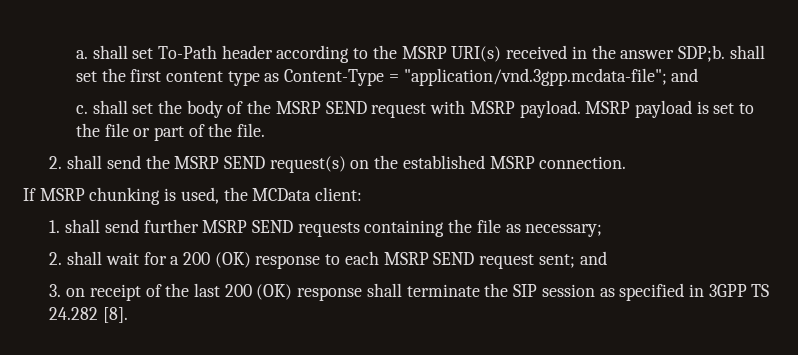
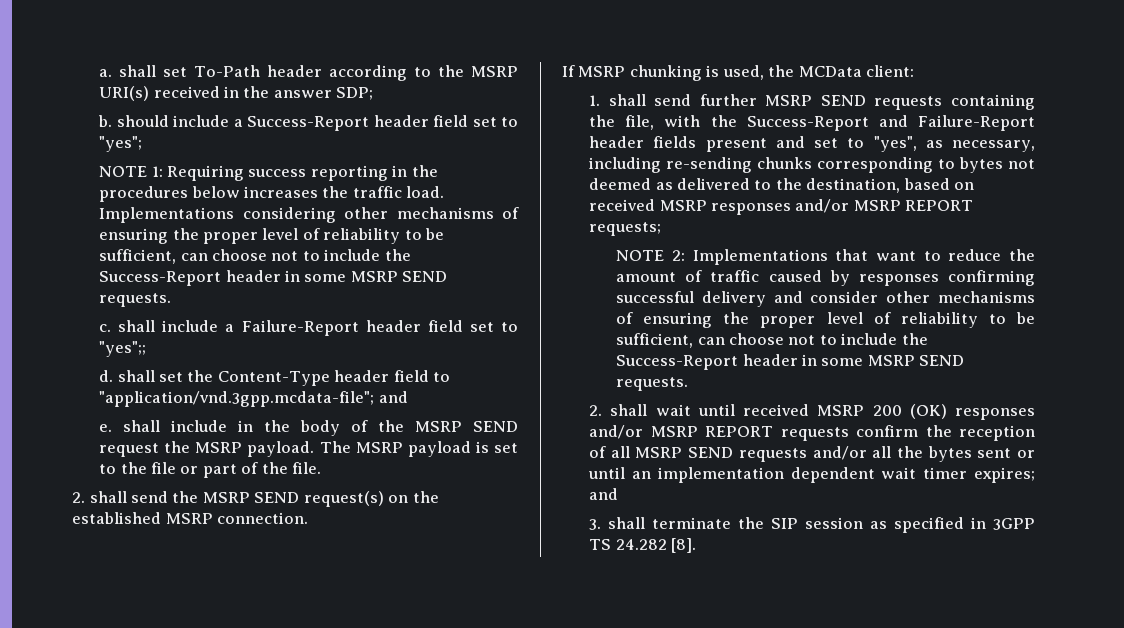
[677,45,765,62] [75,68,699,86] [75,100,154,114] SDP;b. shall set the first content type as Content-Type = "application/vnd.3gpp.mcdata-file"; and // c. shall set -> [336,87,374,100] [98,115,519,131] [99,136,143,152] [99,165,438,181] [99,186,445,202] [99,207,519,223] [99,228,445,244] [99,249,411,264] [99,270,448,286] [99,293,172,307] [99,320,519,336] [99,341,147,357] [99,370,451,386] [99,391,408,407] [99,420,254,432] SDP; // b. should include a Success-Report header field set to "yes"; // NOTE 1: Requiring success reporting in the procedures below increases the traffic load. Implementations considering other mechanisms of ensuring the proper level of reliability to be sufficient, can choose not to include the Success-Report header in some MSRP SEND requests. // c. shall include a Failure-Report header field set to "yes";; // d. shall set the Content-Type header field to "application/vnd.3gpp.mcdata-file"; and // e. shall include in
[430,100,466,114] with -> [164,441,191,453] the
(581, 109) none -> [319,441,351,453] The
[476,219,603,237] [49,251,607,269] [49,283,363,301] file as necessary; // 2. shall wait for a 200 (OK) response to each MSRP SEND request sent; and // 3. on receipt of the last 200 (OK) response -> [625,115,1035,131] [589,136,1035,152] [589,157,1035,173] [589,178,975,193] [589,199,974,215] [589,222,662,236] [616,249,1035,265] [616,270,1035,286] [616,291,1035,307] [616,312,1035,328] [616,333,928,348] [616,354,965,370] [616,377,689,391] [589,404,1035,420] [589,425,1035,441] [589,446,1035,462] [588,467,1035,483] [589,488,619,500] [589,519,602,530] file, with the Success-Report and Failure-Report header fields present and set to "yes", as necessary, including re-sending chunks corresponding to bytes not deemed as delivered to the destination, based on received MSRP responses and/or MSRP REPORT requests; // NOTE 2: Implementations that want to reduce the amount of traffic caused by responses confirming successful delivery and consider other mechanisms of ensuring the proper level of reliability to be sufficient, can choose not to include the Success-Report header in some MSRP SEND requests. // 2. shall wait until received MSRP 200 (OK) responses and/or MSRP REPORT requests confirm the reception of all MSRP SEND requests and/or all the bytes sent or until an implementation dependent wait timer expires; and // 3.

